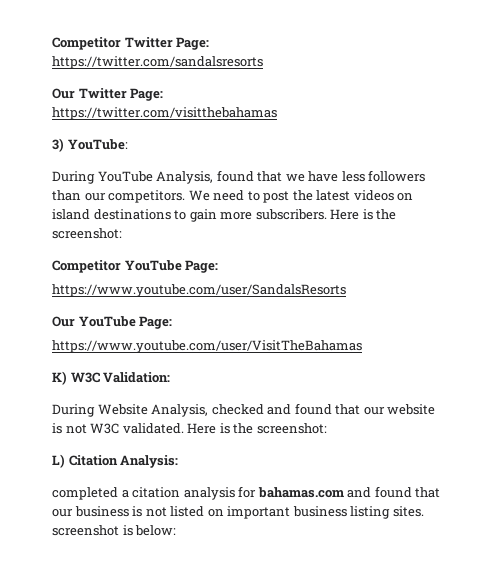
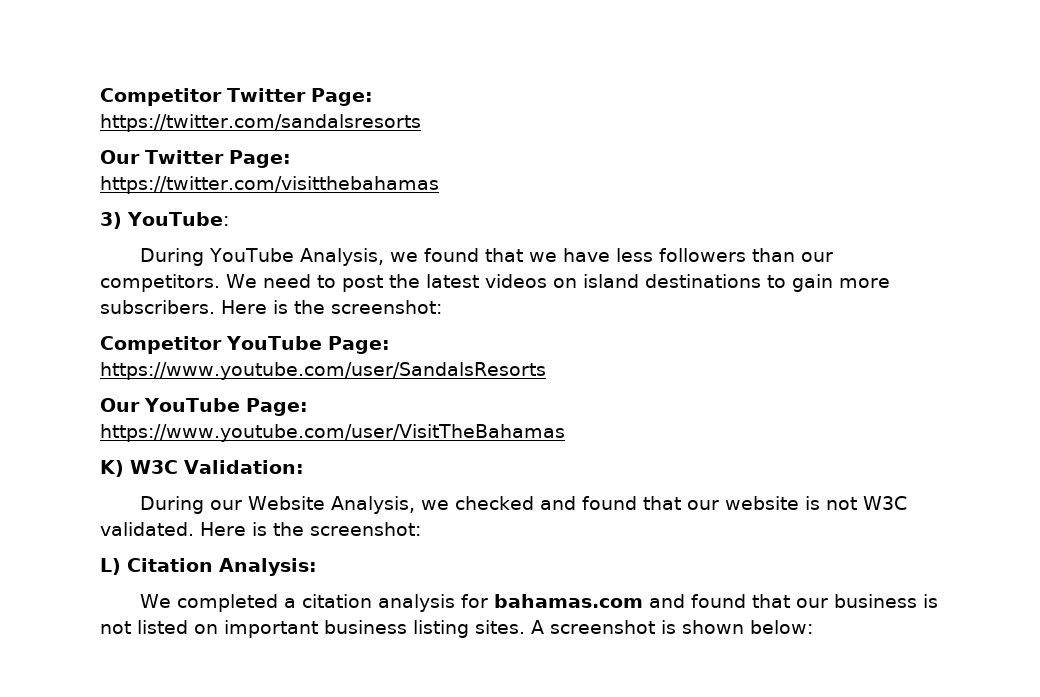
(214, 177) none -> [390,252,419,262] we
(95, 410) none -> [210,500,243,510] our
(209, 410) none -> [421,500,450,510] we
(179, 461) none -> [140,594,172,608] We
(424, 511) none -> [531,620,544,634] A
(133, 530) none -> [682,620,744,634] shown

